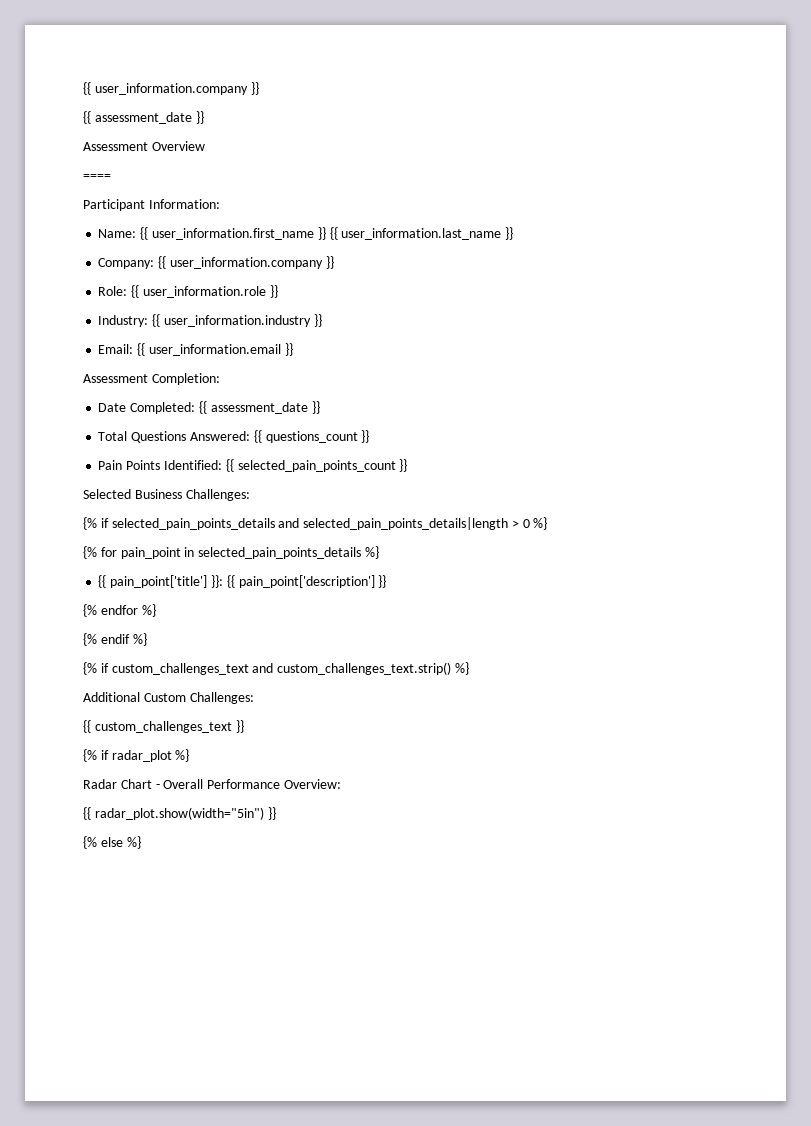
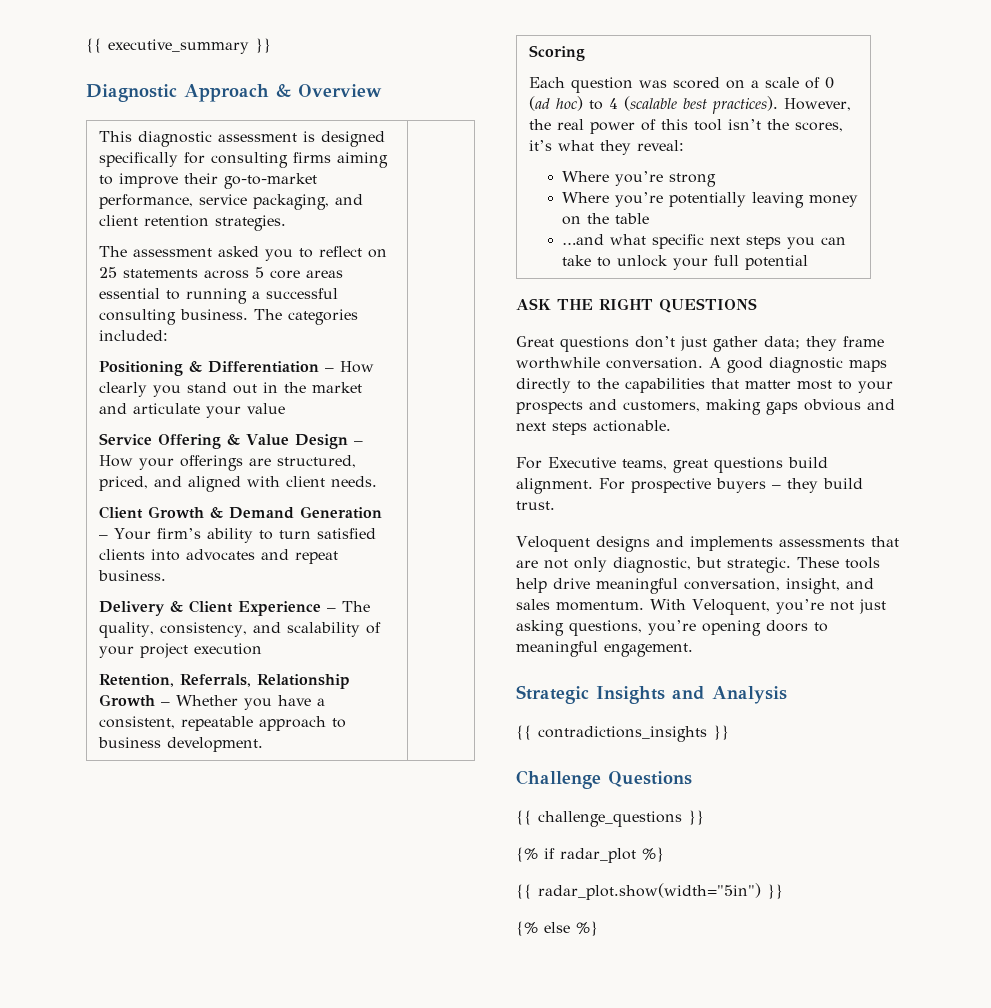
[83,82,259,95] [83,111,204,124] [83,141,205,151] [83,174,111,180] [83,199,220,211] [98,227,514,240] [98,256,334,269] [98,285,278,298] [98,314,322,327] [98,343,293,356] [83,373,220,385] [98,401,320,414] [98,430,370,443] [98,459,408,472] [83,489,250,501] [83,517,548,530] [83,546,379,559] [98,575,387,588] [83,604,156,617] [83,633,147,646] [83,662,469,675] [83,692,254,704] [83,720,232,733] {{ user_information.company }} // {{ assessment_date }} // Assessment Overview // ==== // Participant Information: // Name: {{ user_information.first_name }} {{ user_information.last_name }} // Company: {{ user_information.company }} // Role: {{ user_information.role }} // Industry: {{ user_information.industry }} // Email: {{ user_information.email }} // Assessment Completion: // Date Completed: {{ assessment_date }} // Total Questions Answered: {{ questions_count }} // Pain Points Identified: {{ selected_pain_points_count }} // Selected Business Challenges: // {% if selected_pain_points_details and selected_pain_points_details|length > 0 %} // {% for pain_point in selected_pain_points_details %} // {{ pain_point['title'] }}: {{ pain_point['description'] }} // {% endfor %} // {% endif %} // {% if custom_challenges_text and custom_challenges_text.strip() %} // Additional Custom Challenges: // {{ custom_challenges_text -> [86,38,271,54] [86,84,382,102] [98,131,385,147] [98,152,388,168] [98,173,317,189] [98,194,363,210] [98,215,286,231] [98,246,387,261] [98,267,343,279] [98,288,338,304] [98,309,358,325] [98,330,168,341] [98,361,374,376] [98,382,362,397] [98,403,285,418] [98,433,363,449] [98,455,356,471] [98,476,377,492] [98,506,382,519] [98,528,376,543] [98,549,338,564] [97,570,166,581] [98,600,370,616] [98,622,381,638] [98,643,262,658] [98,674,350,689] [98,694,325,710] [98,716,346,731] [97,737,263,752] [528,45,585,61] [528,77,834,93] [528,96,851,114] [528,119,843,134] [528,140,684,155] [562,171,717,187] [562,192,859,208] [562,213,650,225] [562,234,847,249] [562,255,809,270] [516,298,757,313] [516,336,884,352] [516,357,887,373] [516,378,893,393] [516,399,895,415] [516,420,671,435] [516,457,828,473] [516,478,863,494] [516,501,555,510] [516,536,899,552] [516,557,880,573] [516,578,874,594] [516,599,886,615] [516,620,828,636] [516,641,693,657] [516,685,787,704] [516,725,729,742] [516,770,692,789] [516,810,682,827] {{ executive_summary }} // Diagnostic Approach & Overview // This diagnostic assessment is designed specifically for consulting firms aiming to improve their go-to-market performance, service packaging, and client retention strategies. // The assessment asked you to reflect on 25 statements across 5 core areas essential to running a successful consulting business. The categories included: // Positioning & Differentiation – How clearly you stand out in the market and articulate your value // Service Offering & Value Design – How your offerings are structured, priced, and aligned with client needs. // Client Growth & Demand Generation – Your firm’s ability to turn satisfied clients into advocates and repeat business. // Delivery & Client Experience – The quality, consistency, and scalability of your project execution // Retention, Referrals, Relationship Growth – Whether you have a consistent, repeatable approach to business development. | // Scoring // Each question was scored on a scale of 0 (ad hoc) to 4 (scalable best practices). However, the real power of this tool isn’t the scores, it’s what they reveal: // Where you’re strong // Where you’re potentially leaving money on the table // …and what specific next steps you can take to unlock your full potential // ASK THE RIGHT QUESTIONS // Great questions don’t just gather data; they frame worthwhile conversation. A good diagnostic maps directly to the capabilities that matter most to your prospects and customers, making gaps obvious and next steps actionable. // For Executive teams, great questions build alignment. For prospective buyers – they build trust. // Veloquent designs and implements assessments that are not only diagnostic, but strategic. These tools help drive meaningful conversation, insight, and sales momentum. With Veloquent, you’re not just asking questions, you’re opening doors to meaningful engagement. // Strategic Insights and Analysis // {{ contradictions_insights }} // Challenge Questions // {{ challenge_questions
[83,779,341,789] // Radar Chart - Overall Performance Overview: -> (664, 854) none

